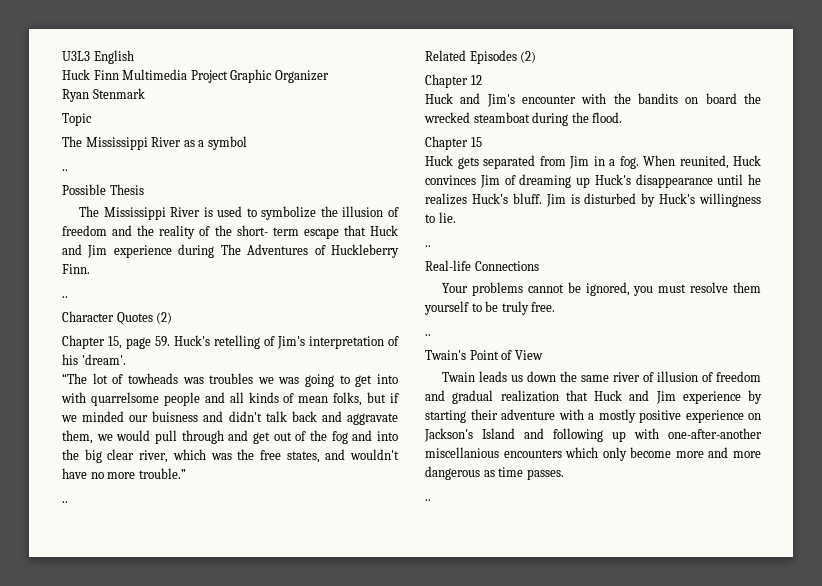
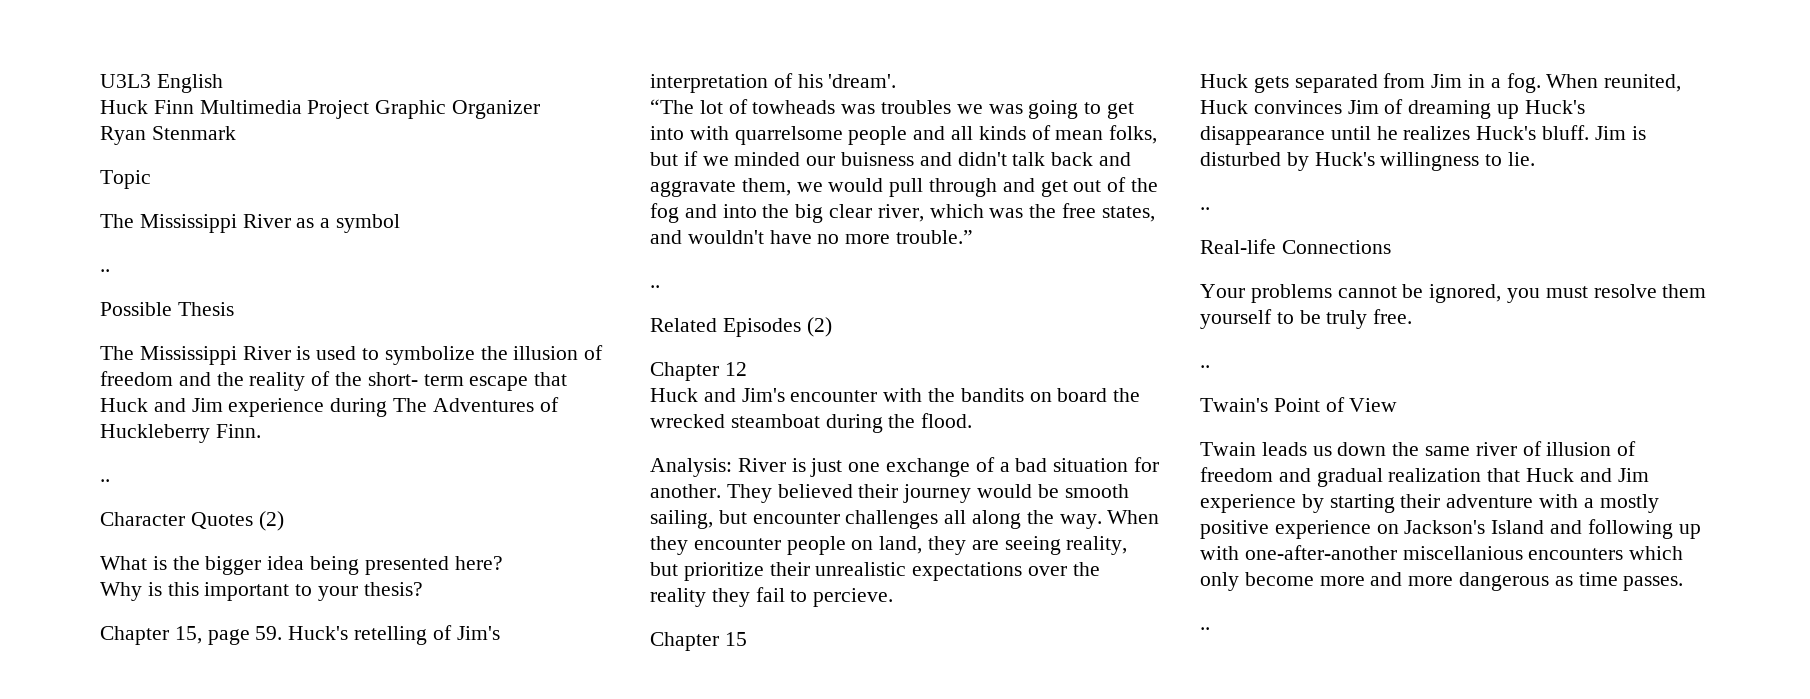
(173, 318) none -> [100,556,503,575] [100,582,423,601] // What is the bigger idea being presented here? // Why is this important to your thesis?
(623, 117) none -> [650,457,1160,477] [650,484,1129,503] [650,510,1160,529] [650,536,1128,555] [650,562,1100,581] [650,587,894,607] // Analysis: River is just one exchange of a bad situation for another. They believed their journey would be smooth sailing, but encounter challenges all along the way. When they encounter people on land, they are seeing reality, but prioritize their unrealistic expectations over the reality they fail to percieve.

